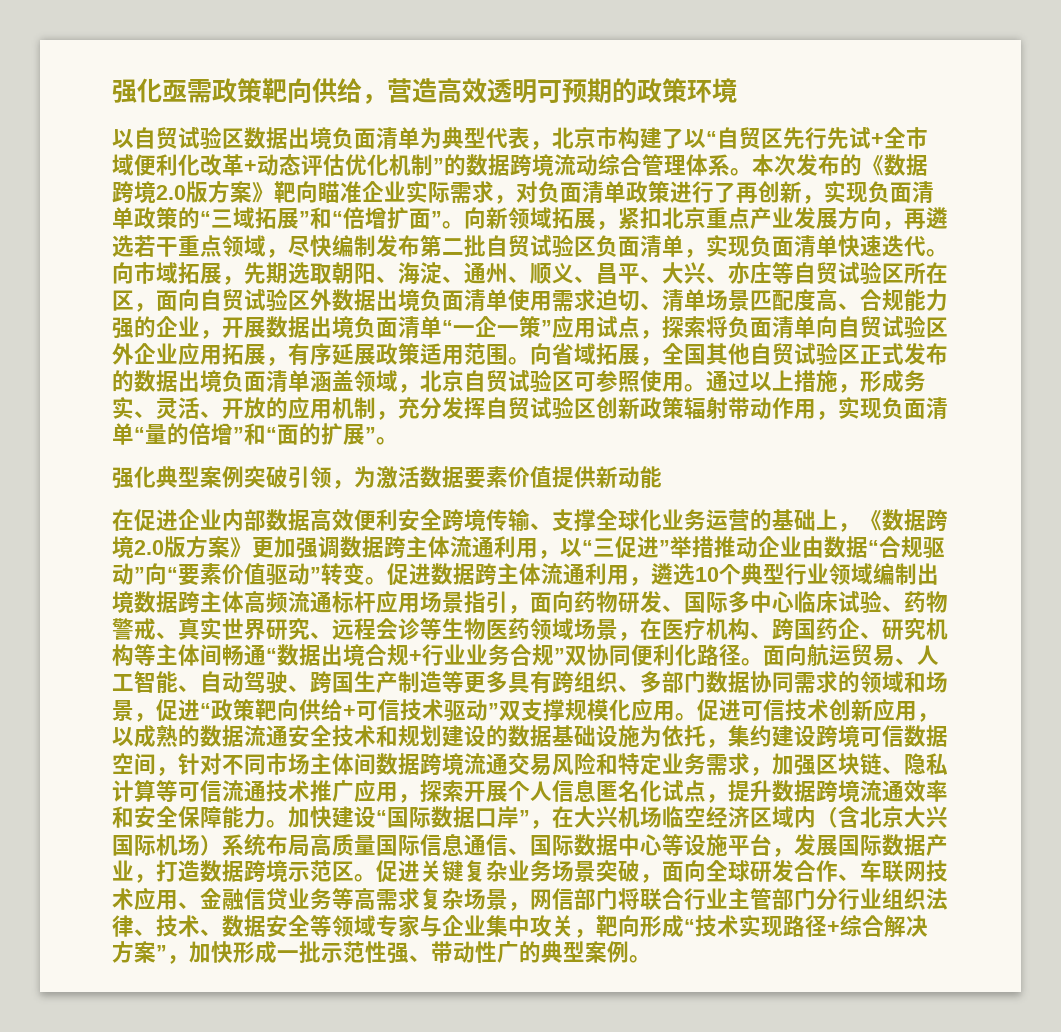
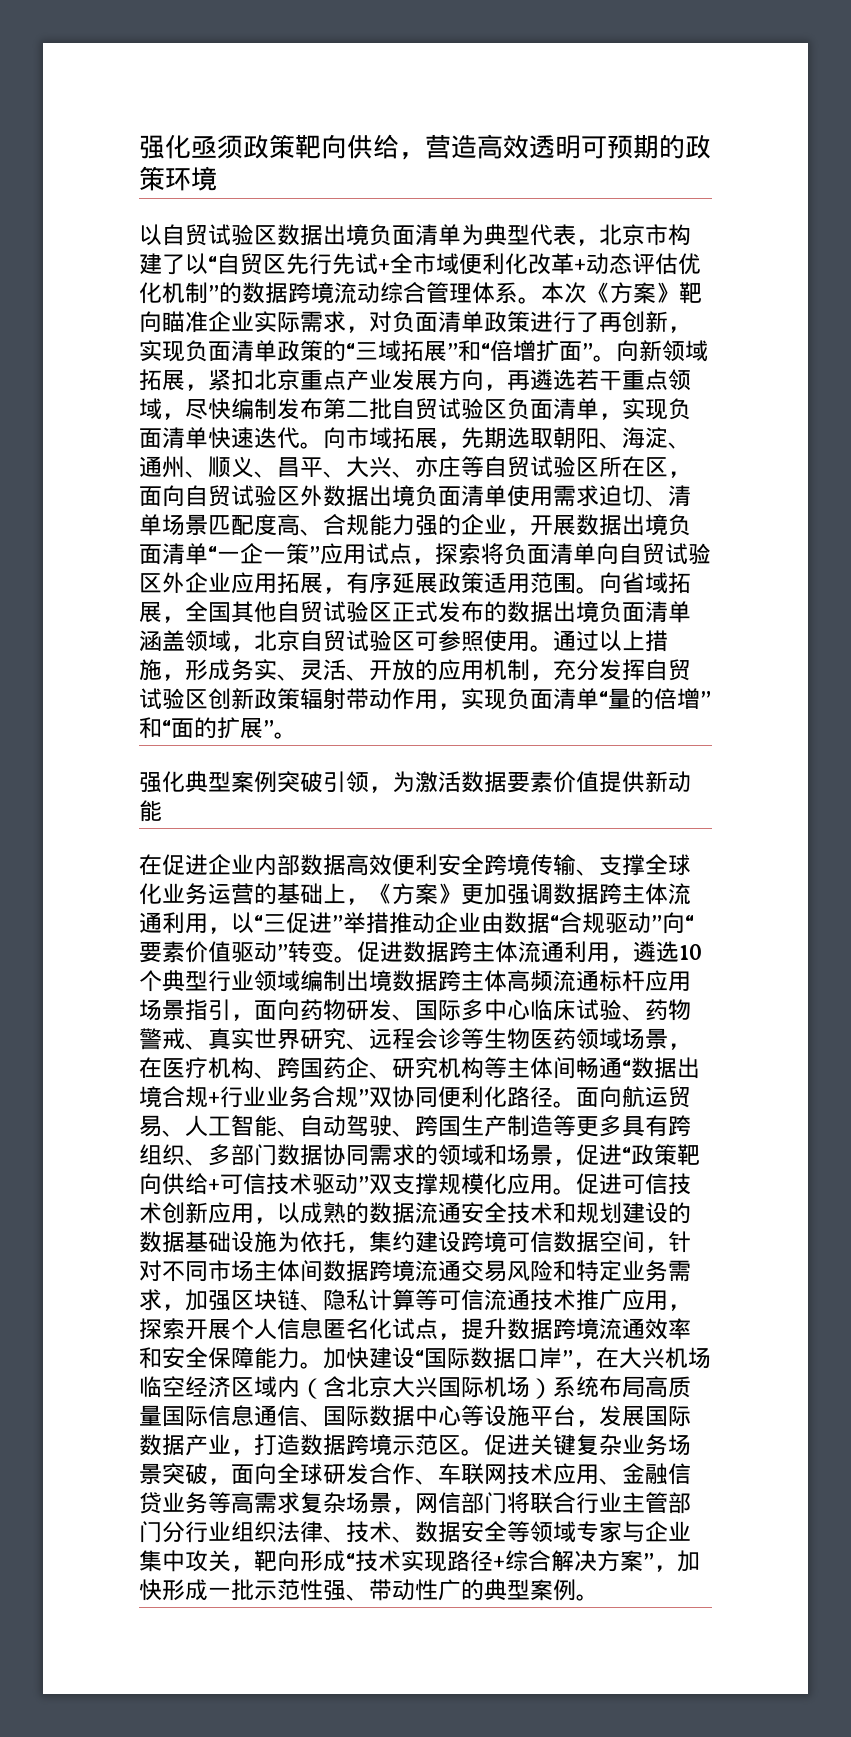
[187,79,212,103] 需 -> [217,135,243,159] 须
[796,154,928,176] [112,181,208,204] 发布的《数据跨境2.0版 -> [587,282,610,303] 《
[882,509,948,532] [112,536,186,558] 数据跨境2.0版 -> (392, 893) none

